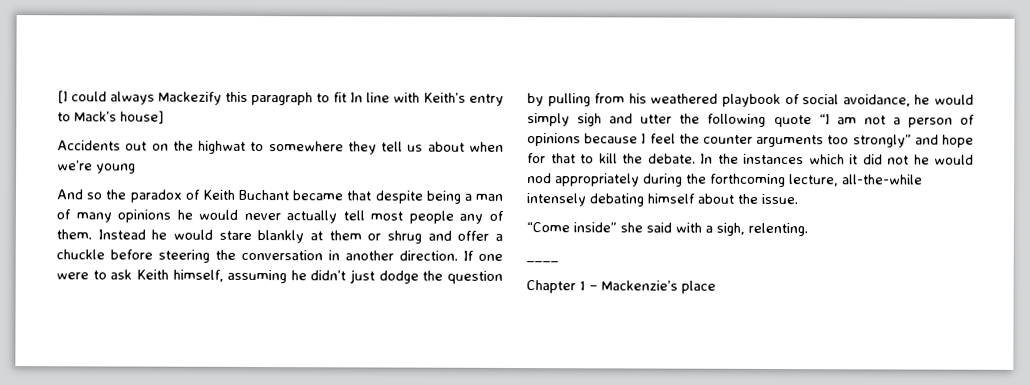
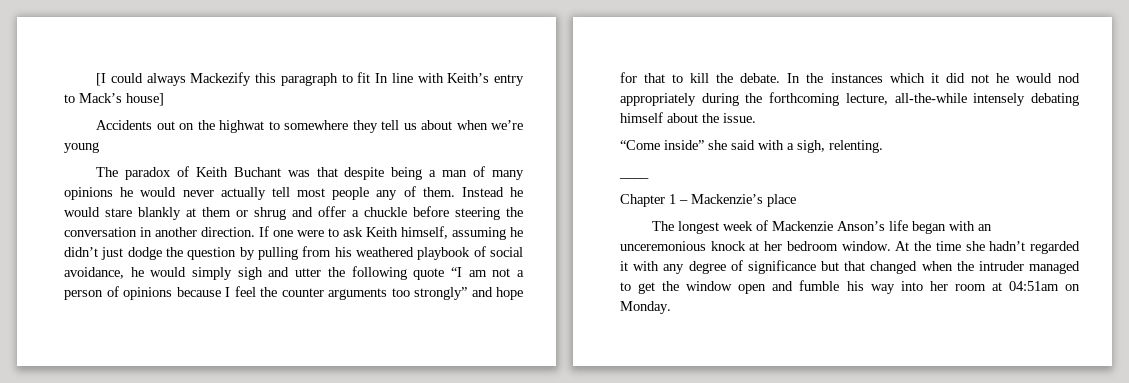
[56,189,128,200] And so the -> [96,167,119,177] The
[292,190,345,201] became -> [287,170,310,177] was
(716, 287) none -> [652,220,993,234] [620,241,1080,254] [620,260,1080,274] [620,280,1080,294] [620,301,671,314] // The longest week of Mackenzie Anson’s life began with an unceremonious knock at her bedroom window. At the time she hadn’t regarded it with any degree of significance but that changed when the intruder managed to get the window open and fumble his way into her room at 04:51am on Monday.

